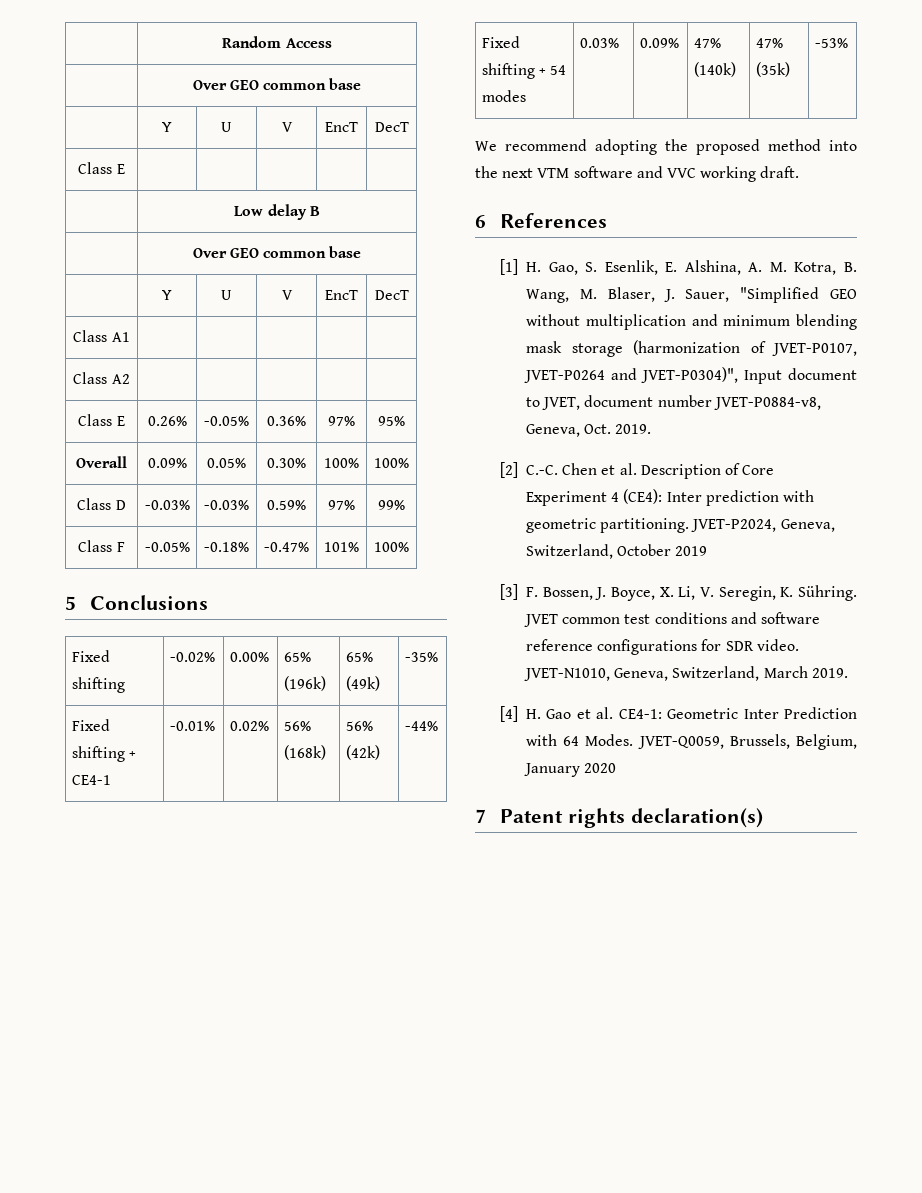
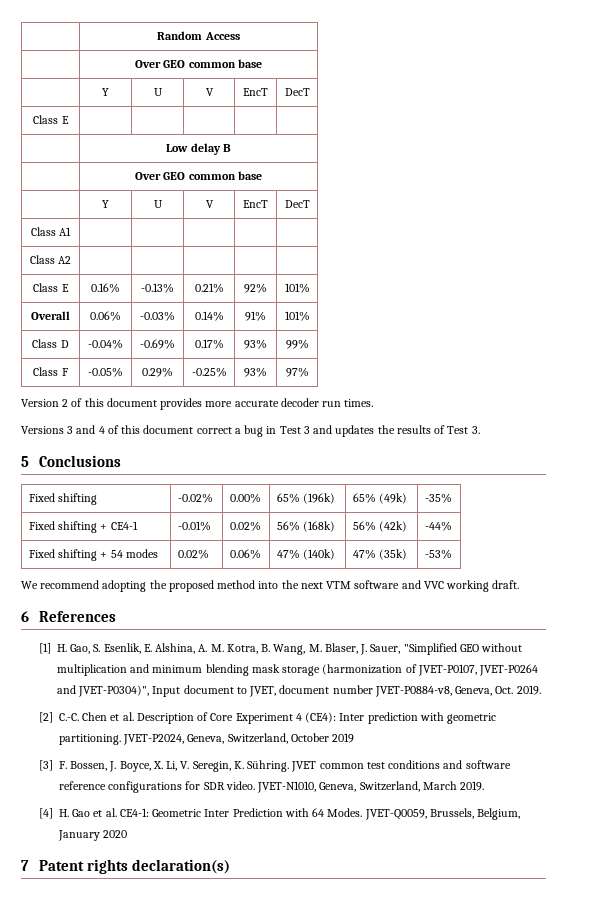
[147,416,187,426] [204,416,249,426] [267,416,306,426] [328,416,355,426] [378,416,405,426] [76,456,127,468] [147,458,187,468] [207,458,246,468] [267,458,306,468] [324,458,359,468] [374,458,409,468] [77,498,126,510] [144,500,190,510] [204,500,249,510] [267,500,306,510] [328,500,355,510] [378,500,405,510] [78,540,125,552] [144,542,190,552] [204,542,249,552] [264,542,309,552] [324,542,359,552] [374,542,409,552] 0.26% | -0.05% | 0.36% | 97% | 95% // Overall | 0.09% | 0.05% | 0.30% | 100% | 100% // Class D | -0.03% | -0.03% | 0.59% | 97% | 99% // Class F | -0.05% | -0.18% | -0.47% | 101% | 100% -> [91,283,120,293] [141,283,174,293] [194,283,224,293] [244,283,267,293] [284,283,310,293] [31,311,70,320] [90,311,121,321] [140,311,175,321] [194,311,224,321] [245,311,266,321] [284,311,310,321] [32,339,69,348] [88,339,123,349] [140,339,175,349] [194,339,224,349] [244,339,267,349] [285,339,309,349] [33,367,68,376] [88,367,123,377] [142,367,173,377] [191,367,227,377] [244,367,267,377] [285,367,309,377] [21,398,374,410] [21,425,480,437] 0.16% | -0.13% | 0.21% | 92% | 101% // Overall | 0.06% | -0.03% | 0.14% | 91% | 101% // Class D | -0.04% | -0.69% | 0.17% | 93% | 99% // Class F | -0.05% | 0.29% | -0.25% | 93% | 97% // Version 2 of this document provides more accurate decoder run times. // Versions 3 and 4 of this document correct a bug in Test 3 and updates the results of Test 3.
[579,38,619,48] [639,38,679,48] 0.03% | 0.09% -> [177,549,209,559] [229,549,261,559] 0.02% | 0.06%

